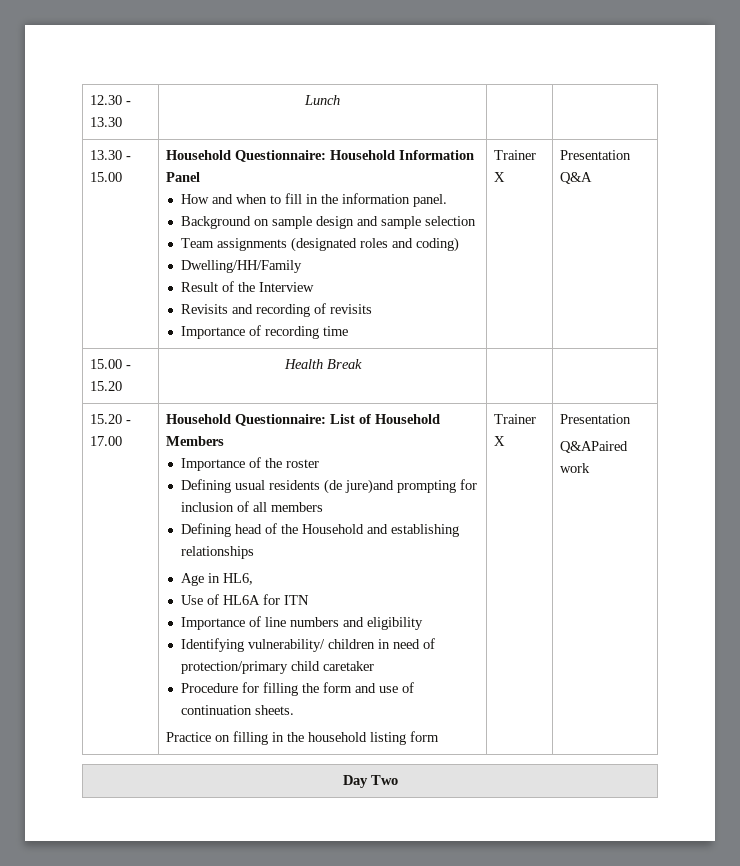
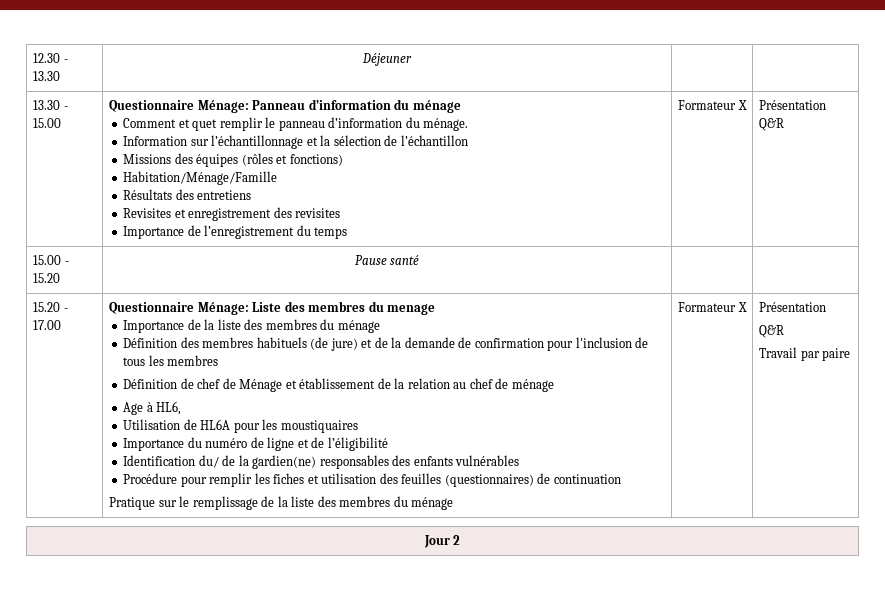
[304,95,340,105] Lunch -> [362,53,412,66] Déjeuner
[165,150,474,162] [165,172,200,182] [181,193,448,207] [181,216,477,229] [181,237,460,252] [181,260,303,273] [181,281,315,292] [181,303,373,317] [181,325,349,339] [493,150,536,160] [493,172,505,182] [559,150,631,160] [559,172,592,184] Household Questionnaire: Household Information Panel // How and when to fill in the information panel. // Background on sample design and sample selection // Team assignments (designated roles and coding) // Dwelling/HH/Family // Result of the Interview // Revisits and recording of revisits // Importance of recording time | Trainer X | Presentation Q&A -> [108,99,461,113] [123,117,469,131] [123,135,468,149] [123,153,343,167] [123,171,278,185] [123,189,252,200] [123,207,341,221] [123,225,348,239] [677,100,747,110] [758,100,826,110] [758,118,784,131] Questionnaire Ménage: Panneau d’information du ménage // Comment et quet remplir le panneau d’information du ménage. // Information sur l’échantillonnage et la sélection de l’échantillon // Missions des équipes (rôles et fonctions) // Habitation/Ménage/Famille // Résultats des entretiens // Revisites et enregistrement des revisites // Importance de l’enregistrement du temps | Formateur X | Présentation Q&R
[283,359,362,369] Health Break -> [354,255,420,265] Pause santé
[165,414,440,426] [165,436,224,446] [181,457,320,471] [181,479,478,494] [181,501,324,512] [181,523,460,537] [181,546,255,559] Household Questionnaire: List of Household Members // Importance of the roster // Defining usual residents (de jure)and prompting for inclusion of all members // Defining head of the Household and establishing relationships -> [108,301,436,315] [123,319,380,333] [123,337,649,351] [123,355,219,366] [123,378,554,392] Questionnaire Ménage: Liste des membres du menage // Importance de la liste des membres du ménage // Définition des membres habituels (de jure) et de la demande de confirmation pour l'inclusion de tous les membres // Définition de chef de Ménage et établissement de la relation au chef de ménage
[208,573,221,583] in -> [146,402,153,412] à
[181,594,310,605] [181,616,424,630] [181,638,436,652] [181,661,375,674] [181,682,415,696] [181,705,295,715] [165,731,439,745] [493,414,536,424] [493,436,505,446] [559,414,631,424] [559,441,628,453] [559,463,590,473] [342,775,398,788] Use of HL6A for ITN // Importance of line numbers and eligibility // Identifying vulnerability/ children in need of protection/primary child caretaker // Procedure for filling the form and use of continuation sheets. // Practice on filling in the household listing form | Trainer X | Presentation // Q&APaired work // Day Two -> [123,419,358,433] [123,437,388,451] [123,455,520,469] [123,473,621,487] [108,496,454,510] [677,302,747,312] [758,302,826,312] [758,325,784,338] [758,347,851,361] [423,535,461,548] Utilisation de HL6A pour les moustiquaires // Importance du numéro de ligne et de l’éligibilité // Identification du/ de la gardien(ne) responsables des enfants vulnérables // Procédure pour remplir les fiches et utilisation des feuilles (questionnaires) de continuation // Pratique sur le remplissage de la liste des membres du ménage | Formateur X | Présentation // Q&R // Travail par paire // Jour 2

